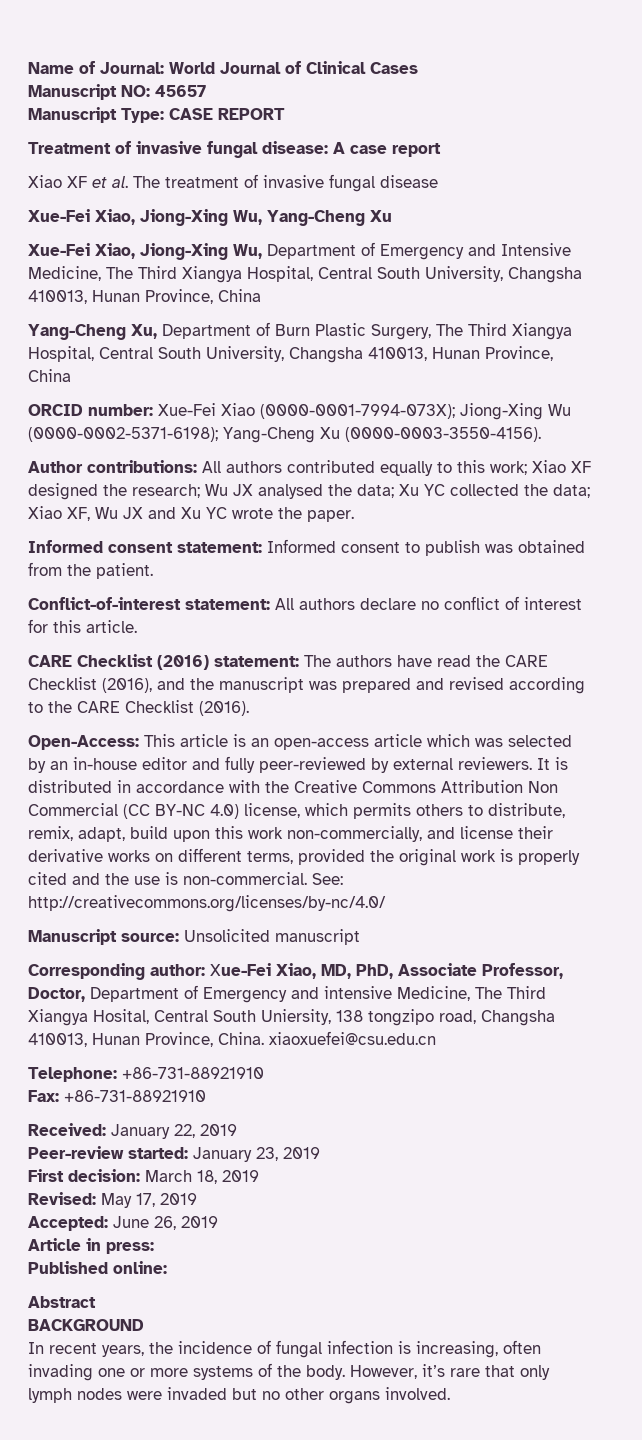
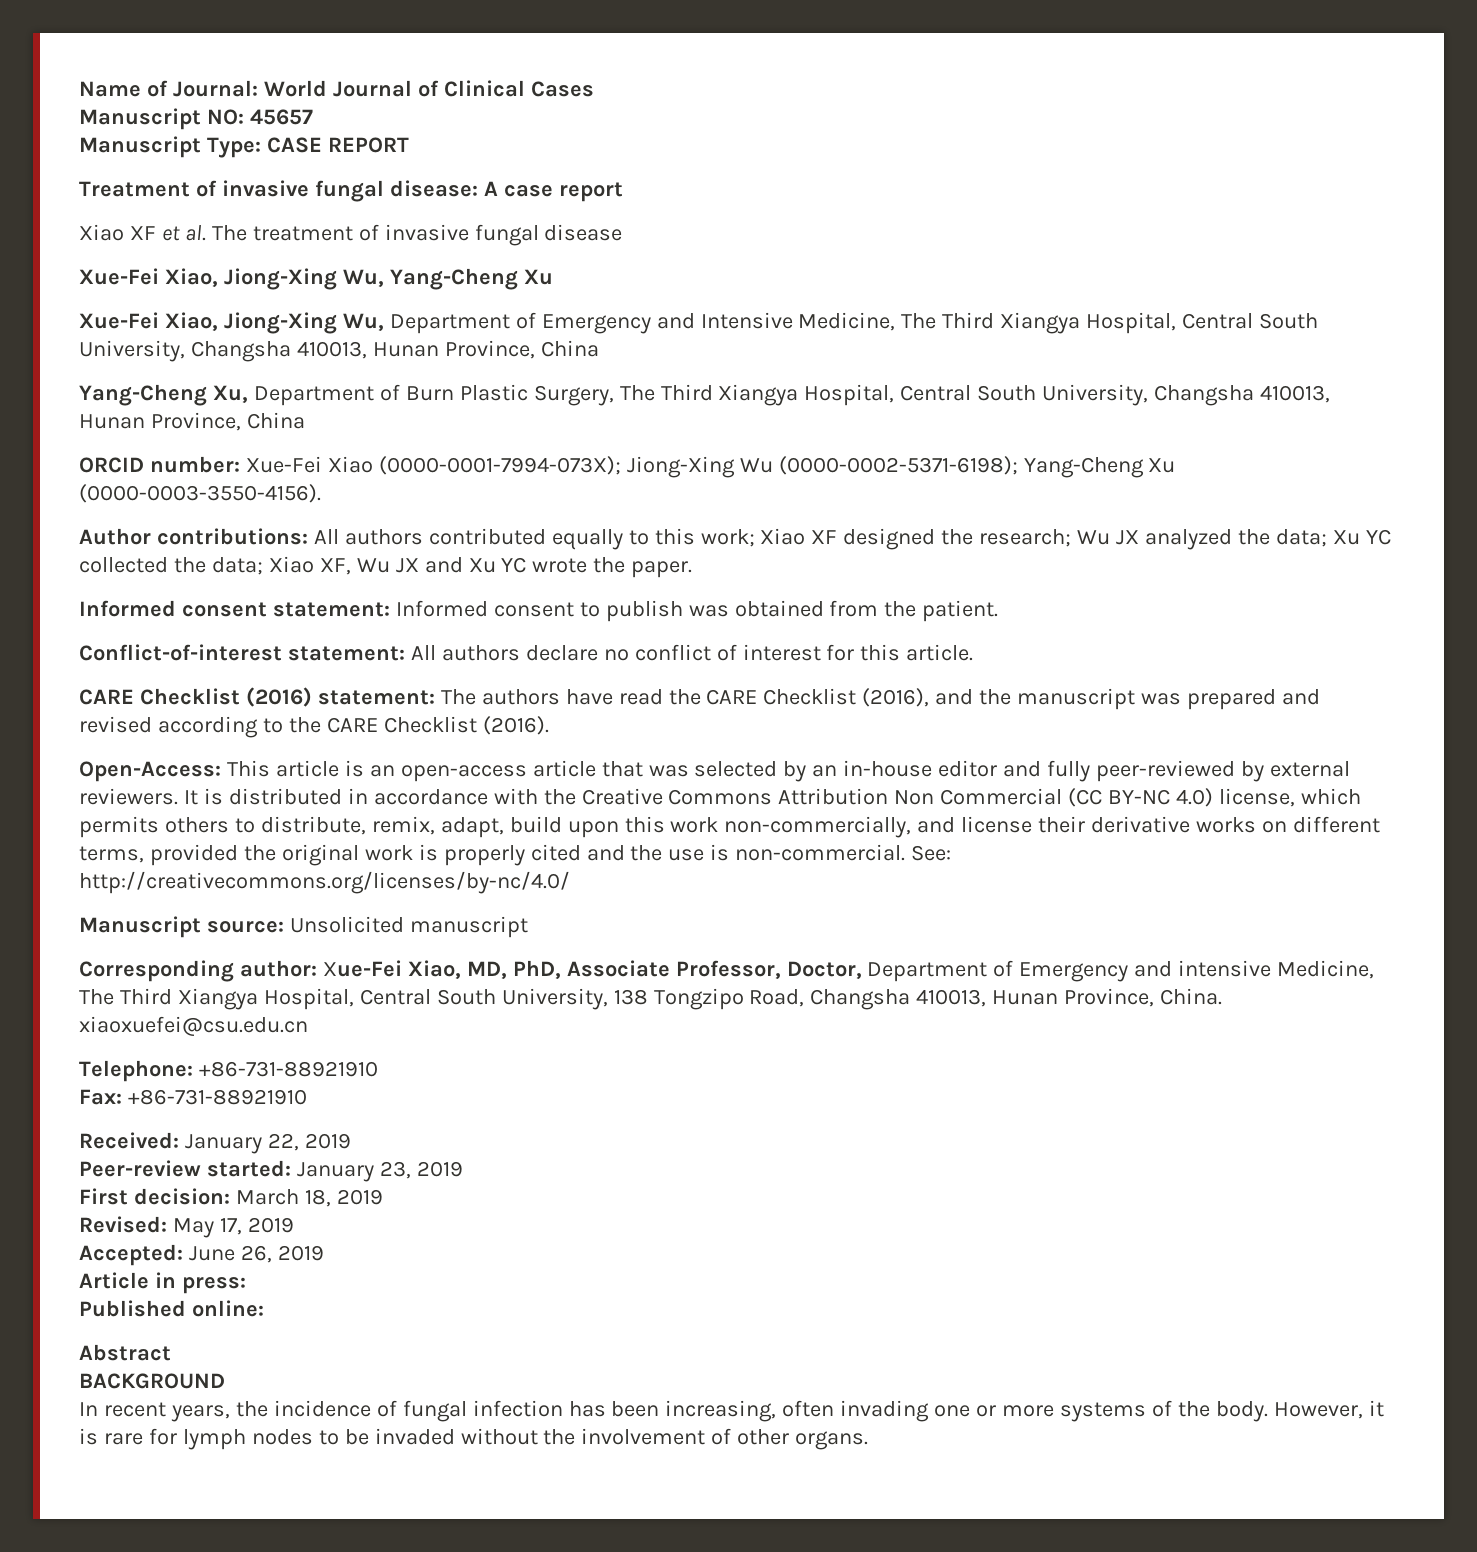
[258,484,323,499] analysed -> [1145,529,1233,550] analyzed
[427,734,470,747] which -> [601,761,643,777] that
[93,1009,476,1026] Hosital, Central South Uniersity, 138 tongzipo road, -> [263,988,805,1010] Hospital, Central South University, 138 Tongzipo Road,
[398,1341,411,1354] is -> [568,1401,660,1417] has been
[422,1364,550,1380] [28,1387,450,1404] it’s rare that only lymph nodes were invaded but no other organs involved. -> [1368,1400,1384,1417] [79,1428,869,1450] it is rare for lymph nodes to be invaded without the involvement of other organs.

